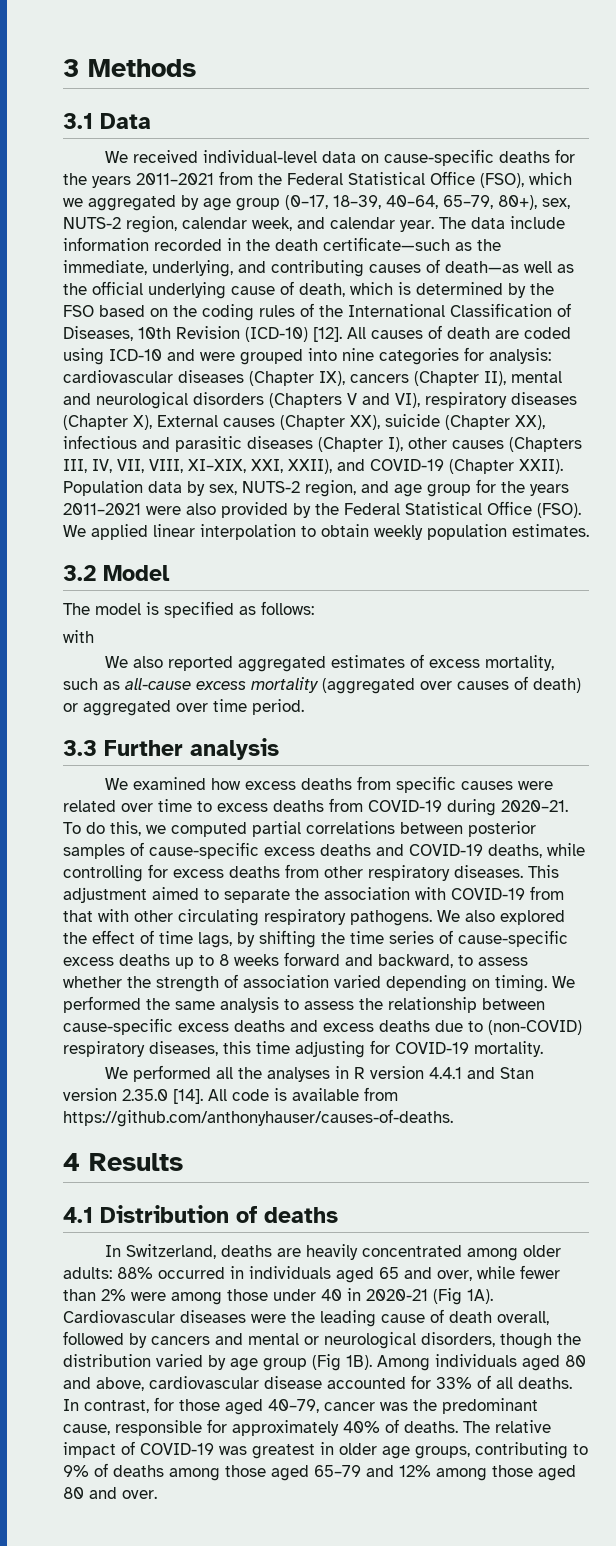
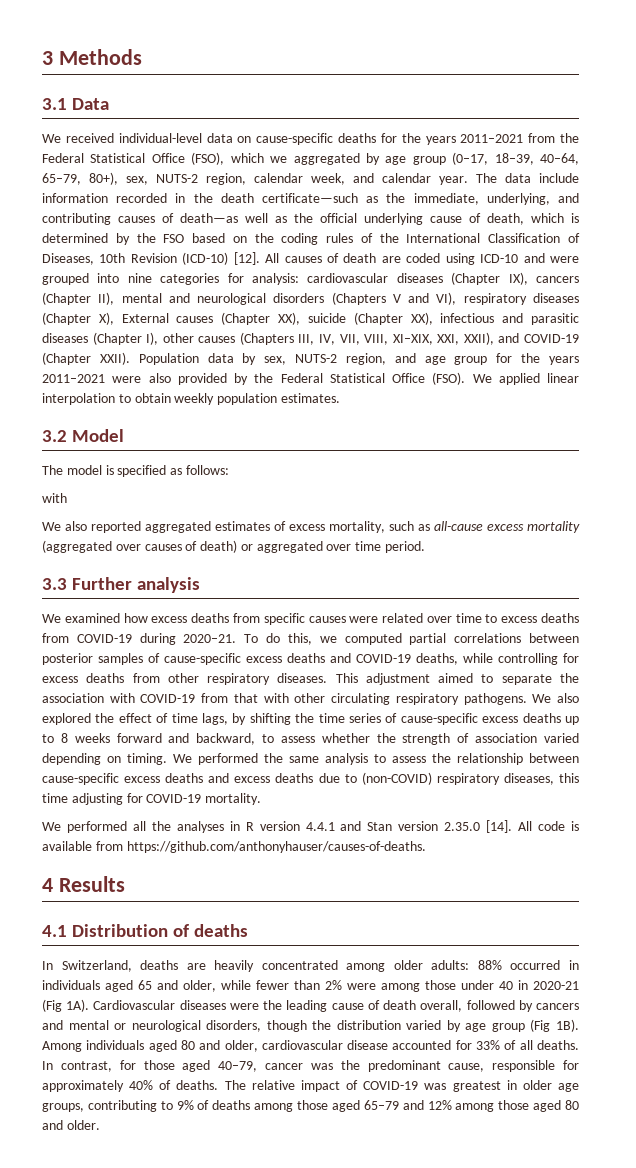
[437,1270,472,1281] over, -> [183,980,216,992] older,
[96,1377,144,1391] above, -> [224,1040,258,1052] older,
[122,1490,157,1499] over. -> [66,1120,100,1130] older.

